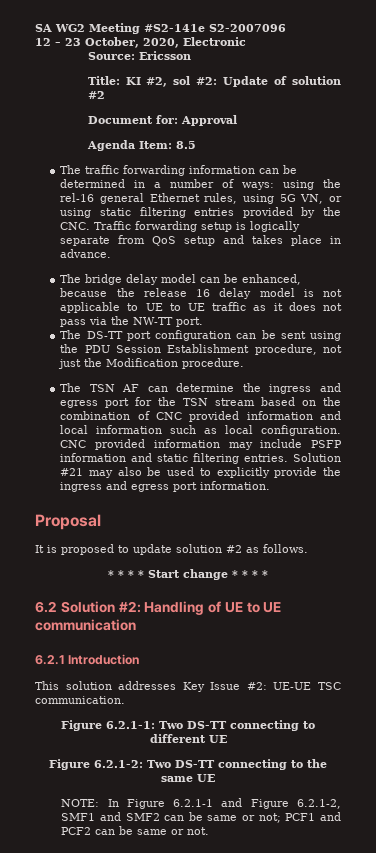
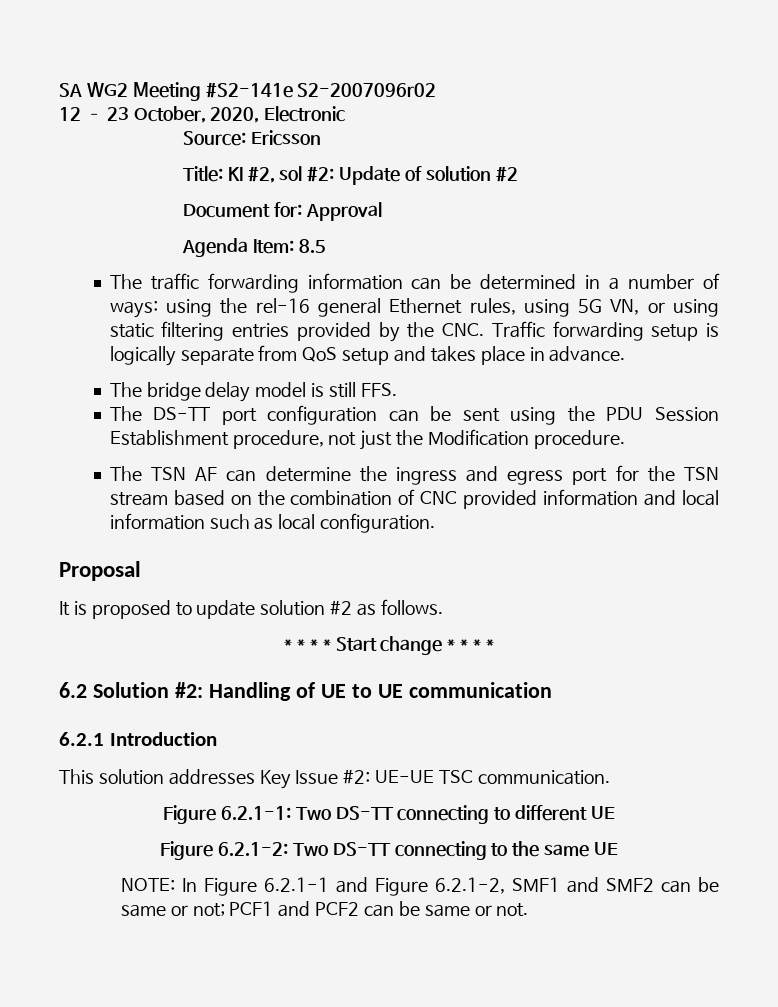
[209,24,286,32] S2-2007096 -> [297,83,437,97] S2-2007096r02
[200,274,302,285] [60,288,342,299] [60,302,342,313] [60,316,204,327] can be enhanced, because the release 16 delay model is not applicable to UE to UE traffic as it does not pass via the NW-TT port. -> [311,382,397,398] is still FFS.
[60,439,342,450] [60,453,341,464] [60,467,342,478] [60,481,271,492] CNC provided information may include PSFP information and static filtering entries. Solution #21 may also be used to explicitly provide the ingress and egress port information. -> (436, 523) none

